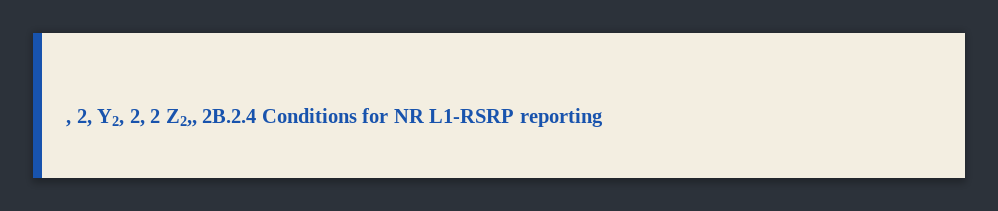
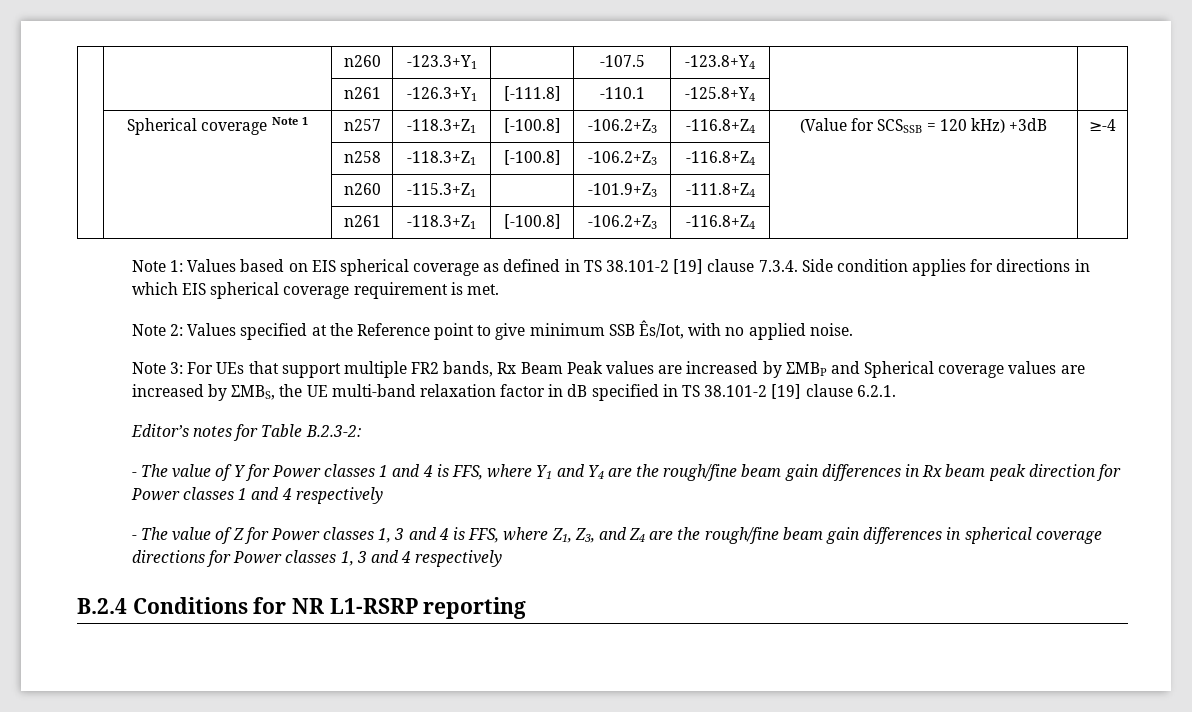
[66,109,257,127] , 2, Y2, 2, 2 Z2,, 2B.2.4 -> [343,55,381,67] [406,55,477,69] [599,55,645,67] [685,55,755,69] [343,87,381,99] [406,87,477,101] [503,86,561,101] [599,87,645,99] [685,87,755,101] [127,117,308,135] [343,119,381,131] [407,119,476,133] [503,118,561,133] [587,119,657,133] [685,119,755,133] [799,118,1048,133] [1089,119,1116,131] [343,151,381,163] [407,151,476,165] [503,150,561,165] [587,151,657,165] [685,151,755,165] [343,183,381,195] [407,183,476,197] [587,183,657,197] [685,183,755,197] [343,215,381,227] [407,215,476,229] [503,214,561,229] [587,215,657,229] [685,215,755,229] [131,259,1090,276] [131,282,499,299] [131,320,853,340] [131,361,1085,378] [131,384,896,401] [130,424,361,441] [131,464,1121,481] [130,487,383,504] [131,527,1102,544] [131,550,503,567] [77,598,127,614] | | n260 | -123.3+Y1 | | -107.5 | -123.8+Y4 | | // | | n261 | -126.3+Y1 | [-111.8] | -110.1 | -125.8+Y4 | | // | Spherical coverage Note 1 | n257 | -118.3+Z1 | [-100.8] | -106.2+Z3 | -116.8+Z4 | (Value for SCSSSB = 120 kHz) +3dB | ≥-4 // | | n258 | -118.3+Z1 | [-100.8] | -106.2+Z3 | -116.8+Z4 | | // | | n260 | -115.3+Z1 | | -101.9+Z3 | -111.8+Z4 | | // | | n261 | -118.3+Z1 | [-100.8] | -106.2+Z3 | -116.8+Z4 | | // Note 1: Values based on EIS spherical coverage as defined in TS 38.101-2 [19] clause 7.3.4. Side condition applies for directions in which EIS spherical coverage requirement is met. // Note 2: Values specified at the Reference point to give minimum SSB Ês/Iot, with no applied noise. // Note 3: For UEs that support multiple FR2 bands, Rx Beam Peak values are increased by ΣMBP and Spherical coverage values are increased by ΣMBS, the UE multi-band relaxation factor in dB specified in TS 38.101-2 [19] clause 6.2.1. // Editor’s notes for Table B.2.3-2: // - The value of Y for Power classes 1 and 4 is FFS, where Y1 and Y4 are the rough/fine beam gain differences in Rx beam peak direction for Power classes 1 and 4 respectively // - The value of Z for Power classes 1, 3 and 4 is FFS, where Z1, Z3, and Z4 are the rough/fine beam gain differences in spherical coverage directions for Power classes 1, 3 and 4 respectively // B.2.4

